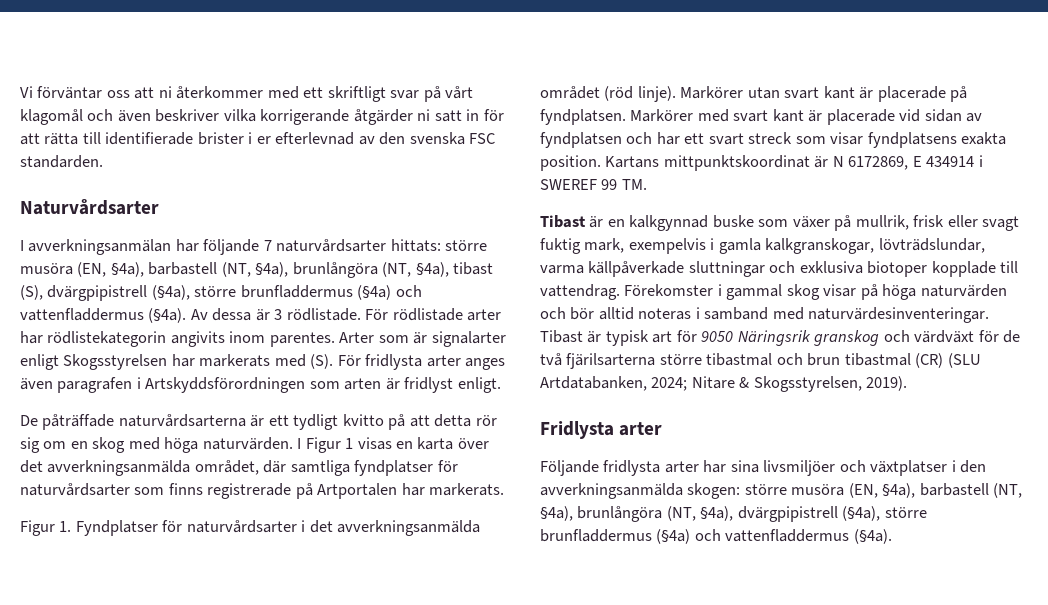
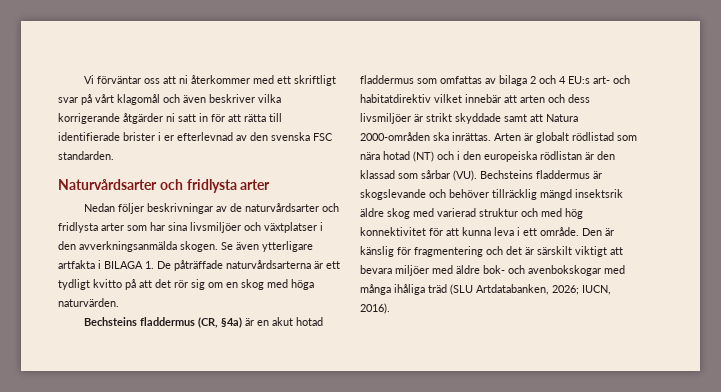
[20,239,488,255] [20,262,494,278] [20,285,422,301] [20,308,502,323] [20,331,506,347] [20,354,506,370] [20,377,501,393] // I avverkningsanmälan har följande 7 naturvårdsarter hittats: större musöra (EN, §4a), barbastell (NT, §4a), brunlångöra (NT, §4a), tibast (S), dvärgpipistrell (§4a), större brunfladdermus (§4a) och vattenfladdermus (§4a). Av dessa är 3 rödlistade. För rödlistade arter har rödlistekategorin angivits inom parentes. Arter som är signalarter enligt Skogsstyrelsen har markerats med (S). För fridlysta arter anges även paragrafen i Artskyddsförordningen som arten är fridlyst enligt. // -> [159,179,271,193] [84,203,340,214] [58,222,323,233] [58,241,313,252] [58,260,154,269] och fridlysta arter // Nedan följer beskrivningar av de naturvårdsarter och fridlysta arter som har sina livsmiljöer och växtplatser i den avverkningsanmälda skogen. Se även ytterligare artfakta i BILAGA 1.
[434,414,472,427] detta -> [155,279,171,288] det
[297,437,489,453] [20,460,458,476] [20,483,505,499] [20,520,481,536] [540,86,968,102] [540,109,983,125] [540,132,1007,148] [540,155,983,171] [540,179,647,190] [540,215,1020,231] [540,238,985,254] [540,261,1019,277] [540,284,1007,300] [540,307,990,323] [540,330,1021,346] [540,353,981,369] [540,376,908,392] [540,421,663,439] [540,460,987,476] [540,483,1023,499] [540,506,927,522] [540,529,892,544] I Figur 1 visas en karta över det avverkningsanmälda området, där samtliga fyndplatser för naturvårdsarter som finns registrerade på Artportalen har markerats. // Figur 1. Fyndplatser för naturvårdsarter i det avverkningsanmälda området (röd linje). Markörer utan svart kant är placerade på fyndplatsen. Markörer med svart kant är placerade vid sidan av fyndplatsen och har ett svart streck som visar fyndplatsens exakta position. Kartans mittpunktskoordinat är N 6172869, E 434914 i SWEREF 99 TM. // Tibast är en kalkgynnad buske som växer på mullrik, frisk eller svagt fuktig mark, exempelvis i gamla kalkgranskogar, lövträdslundar, varma källpåverkade sluttningar och exklusiva biotoper kopplade till vattendrag. Förekomster i gammal skog visar på höga naturvärden och bör alltid noteras i samband med naturvärdesinventeringar. Tibast är typisk art för 9050 Näringsrik granskog och värdväxt för de två fjärilsarterna större tibastmal och brun tibastmal (CR) (SLU Artdatabanken, 2024; Nitare & Skogsstyrelsen, 2019). // Fridlysta arter // Följande fridlysta arter har sina livsmiljöer och växtplatser i den avverkningsanmälda skogen: större musöra (EN, §4a), barbastell (NT, §4a), brunlångöra (NT, §4a), dvärgpipistrell (§4a), större brunfladdermus (§4a) och vattenfladdermus (§4a). -> [84,317,324,328] [360,75,630,86] [360,94,590,103] [360,113,578,124] [360,132,637,143] [360,151,615,162] [360,170,602,181] [360,189,623,200] [360,208,583,219] [360,227,614,236] [360,246,623,257] [360,265,625,276] [360,284,611,295] [360,303,390,314] // Bechsteins fladdermus (CR, §4a) är en akut hotad fladdermus som omfattas av bilaga 2 och 4 EU:s art- och habitatdirektiv vilket innebär att arten och dess livsmiljöer är strikt skyddade samt att Natura 2000-områden ska inrättas. Arten är globalt rödlistad som nära hotad (NT) och i den europeiska rödlistan är den klassad som sårbar (VU). Bechsteins fladdermus är skogslevande och behöver tillräcklig mängd insektsrik äldre skog med varierad struktur och med hög konnektivitet för att kunna leva i ett område. Den är känslig för fragmentering och det är särskilt viktigt att bevara miljöer med äldre bok- och avenbokskogar med många ihåliga träd (SLU Artdatabanken, 2026; IUCN, 2016).

